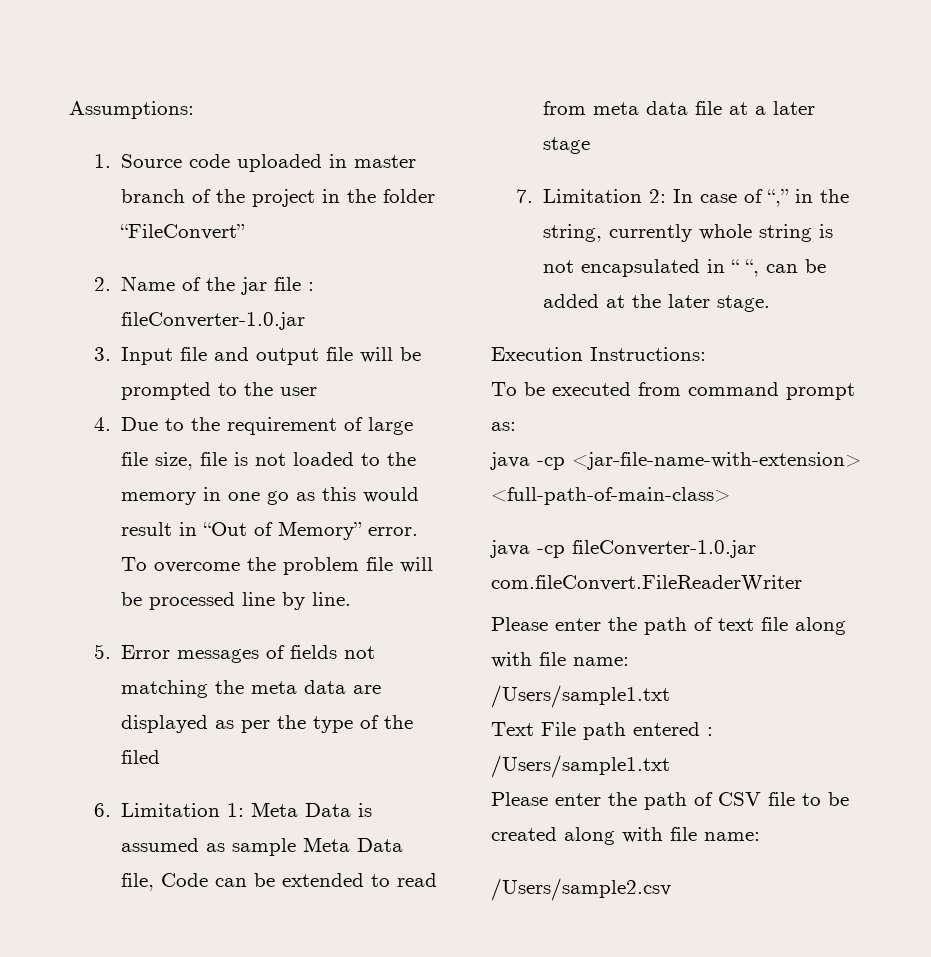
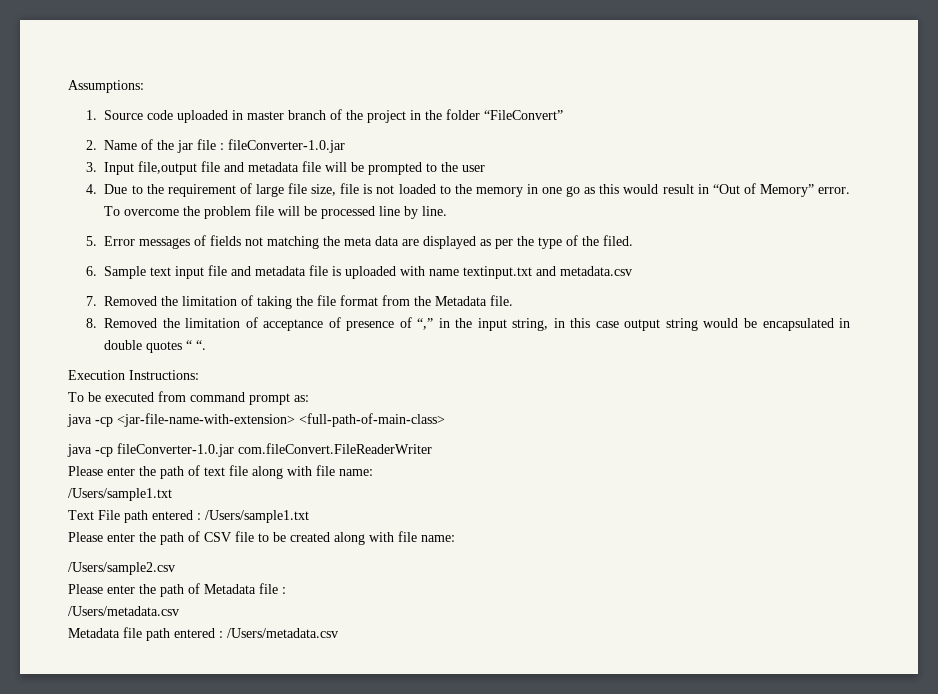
[180,347,320,365] file and output -> [138,161,300,175] file,output file and metadata
[121,750,161,764] filed -> [603,235,634,246] filed.
[121,802,373,817] [121,837,404,856] [121,873,438,891] [543,101,816,115] [543,137,591,154] [516,189,850,207] [543,224,834,242] [543,259,827,277] [543,294,771,312] Limitation 1: Meta Data is assumed as sample Meta Data file, Code can be extended to read from meta data file at a later stage // 7. Limitation 2: In case of “,” in the string, currently whole string is not encapsulated in “ “, can be added at the later stage. -> [104,265,633,279] [86,295,514,309] [86,317,851,331] [104,340,207,353] Sample text input file and metadata file is uploaded with name textinput.txt and metadata.csv // 7. Removed the limitation of taking the file format from the Metadata file. // 8. Removed the limitation of acceptance of presence of “,” in the input string, in this case output string would be encapsulated in double quotes “ “.
(671, 889) none -> [68,583,286,597] [68,606,179,616] [68,627,338,641] // Please enter the path of Metadata file : // /Users/metadata.csv // Metadata file path entered : /Users/metadata.csv

